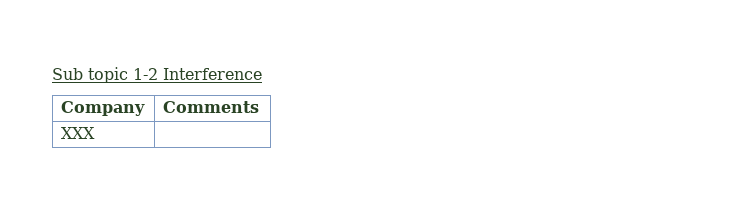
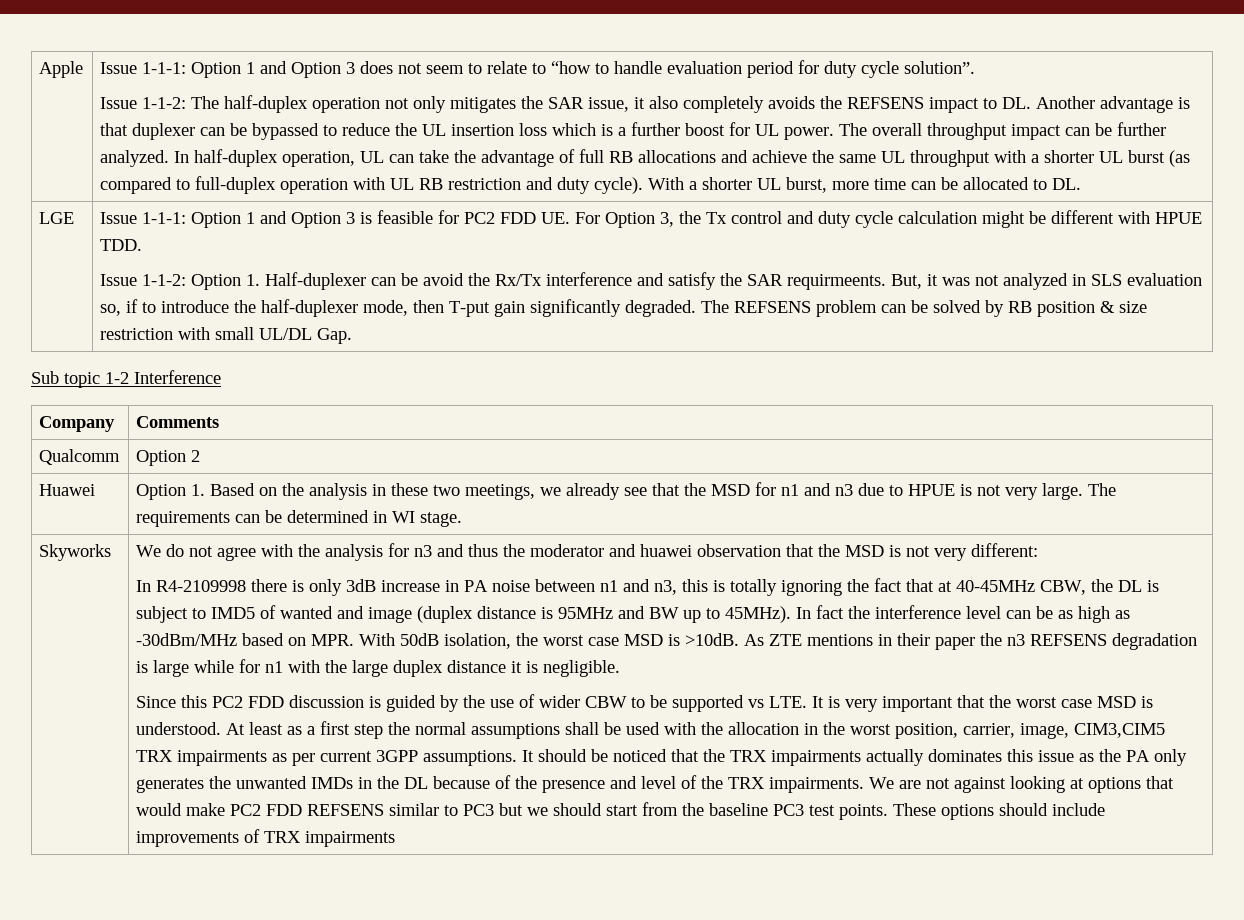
(52, 74) none -> [39,61,84,78] [100,60,976,78] [100,95,1191,113] [100,122,1167,140] [100,149,1191,167] [100,176,1082,194] [39,212,75,224] [100,210,1203,228] [100,239,143,251] [100,272,1203,290] [100,299,1148,317] [100,327,353,344] Apple | Issue 1-1-1: Option 1 and Option 3 does not seem to relate to “how to handle evaluation period for duty cycle solution”. // Issue 1-1-2: The half-duplex operation not only mitigates the SAR issue, it also completely avoids the REFSENS impact to DL. Another advantage is that duplexer can be bypassed to reduce the UL insertion loss which is a further boost for UL power. The overall throughput impact can be further analyzed. In half-duplex operation, UL can take the advantage of full RB allocations and achieve the same UL throughput with a shorter UL burst (as compared to full-duplex operation with UL RB restriction and duty cycle). With a shorter UL burst, more time can be allocated to DL. // LGE | Issue 1-1-1: Option 1 and Option 3 is feasible for PC2 FDD UE. For Option 3, the Tx control and duty cycle calculation might be different with HPUE TDD. // Issue 1-1-2: Option 1. Half-duplexer can be avoid the Rx/Tx interference and satisfy the SAR requirmeents. But, it was not analyzed in SLS evaluation so, if to introduce the half-duplexer mode, then T-put gain significantly degraded. The REFSENS problem can be solved by RB position & size restriction with small UL/DL Gap. //
[61,127,96,139] XXX | -> [39,449,121,465] [136,450,201,466] [39,484,96,496] [136,482,1117,500] [136,510,463,527] [39,544,112,561] [136,543,1039,561] [136,578,1160,596] [136,605,1131,623] [136,633,1198,650] [136,659,621,677] [136,694,1154,712] [136,721,1166,739] [136,749,1188,766] [136,775,1175,793] [136,802,1106,820] [136,829,396,847] Qualcomm | Option 2 // Huawei | Option 1. Based on the analysis in these two meetings, we already see that the MSD for n1 and n3 due to HPUE is not very large. The requirements can be determined in WI stage. // Skyworks | We do not agree with the analysis for n3 and thus the moderator and huawei observation that the MSD is not very different: // In R4-2109998 there is only 3dB increase in PA noise between n1 and n3, this is totally ignoring the fact that at 40-45MHz CBW, the DL is subject to IMD5 of wanted and image (duplex distance is 95MHz and BW up to 45MHz). In fact the interference level can be as high as -30dBm/MHz based on MPR. With 50dB isolation, the worst case MSD is >10dB. As ZTE mentions in their paper the n3 REFSENS degradation is large while for n1 with the large duplex distance it is negligible. // Since this PC2 FDD discussion is guided by the use of wider CBW to be supported vs LTE. It is very important that the worst case MSD is understood. At least as a first step the normal assumptions shall be used with the allocation in the worst position, carrier, image, CIM3,CIM5 TRX impairments as per current 3GPP assumptions. It should be noticed that the TRX impairments actually dominates this issue as the PA only generates the unwanted IMDs in the DL because of the presence and level of the TRX impairments. We are not against looking at options that would make PC2 FDD REFSENS similar to PC3 but we should start from the baseline PC3 test points. These options should include improvements of TRX impairments

